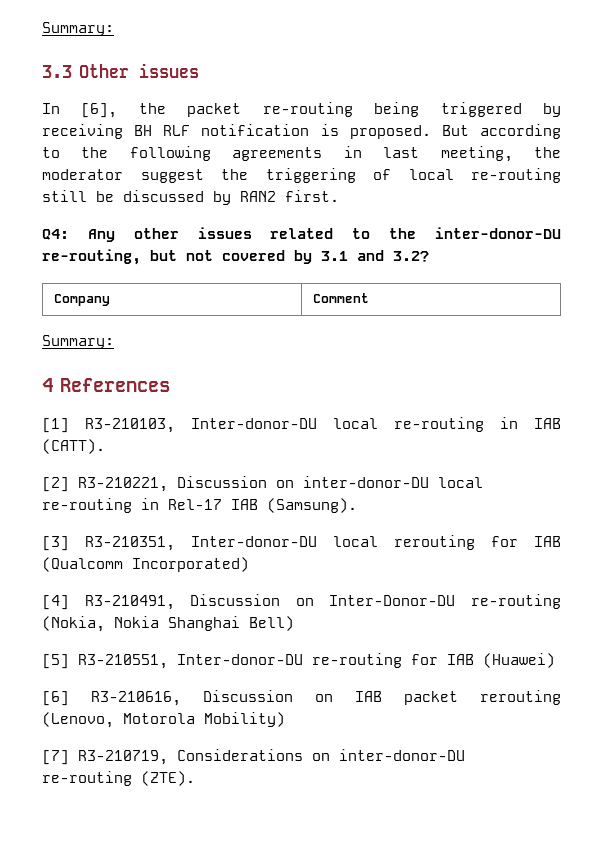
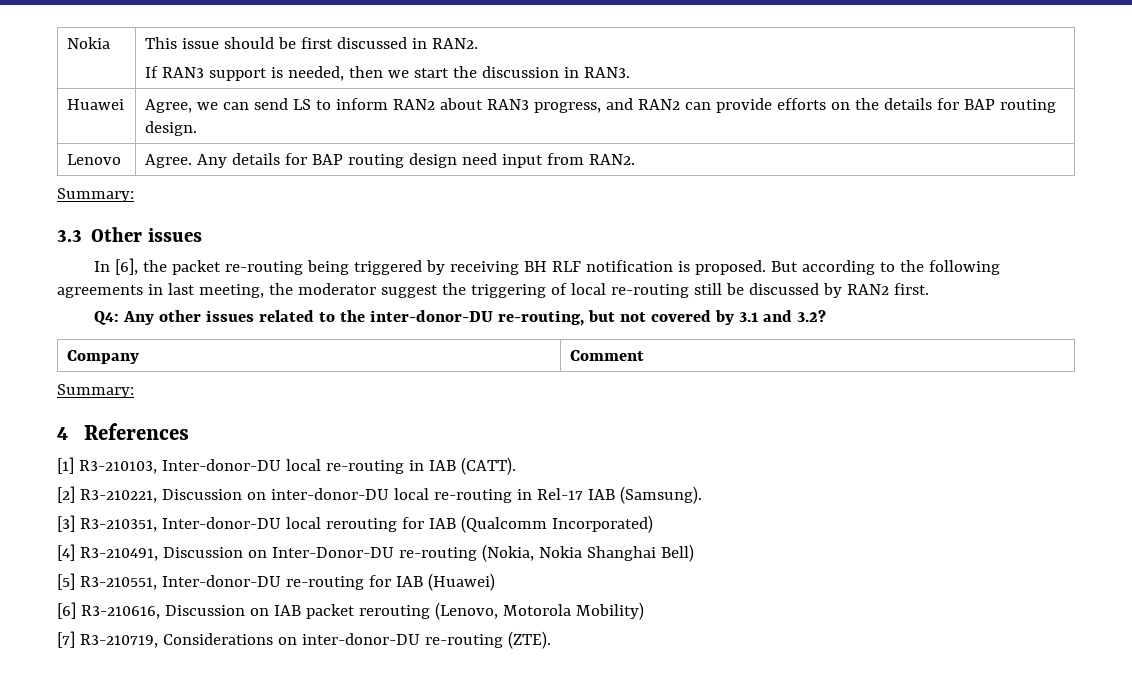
(42, 29) none -> [67,37,111,49] [145,37,479,49] [145,66,631,81] [67,99,125,110] [145,98,1057,113] [145,121,198,136] [67,154,122,165] [145,153,636,168] Nokia | This issue should be first discussed in RAN2. // If RAN3 support is needed, then we start the discussion in RAN3. // Huawei | Agree, we can send LS to inform RAN2 about RAN3 progress, and RAN2 can provide efforts on the details for BAP routing design. // Lenovo | Agree. Any details for BAP routing design need input from RAN2. //

